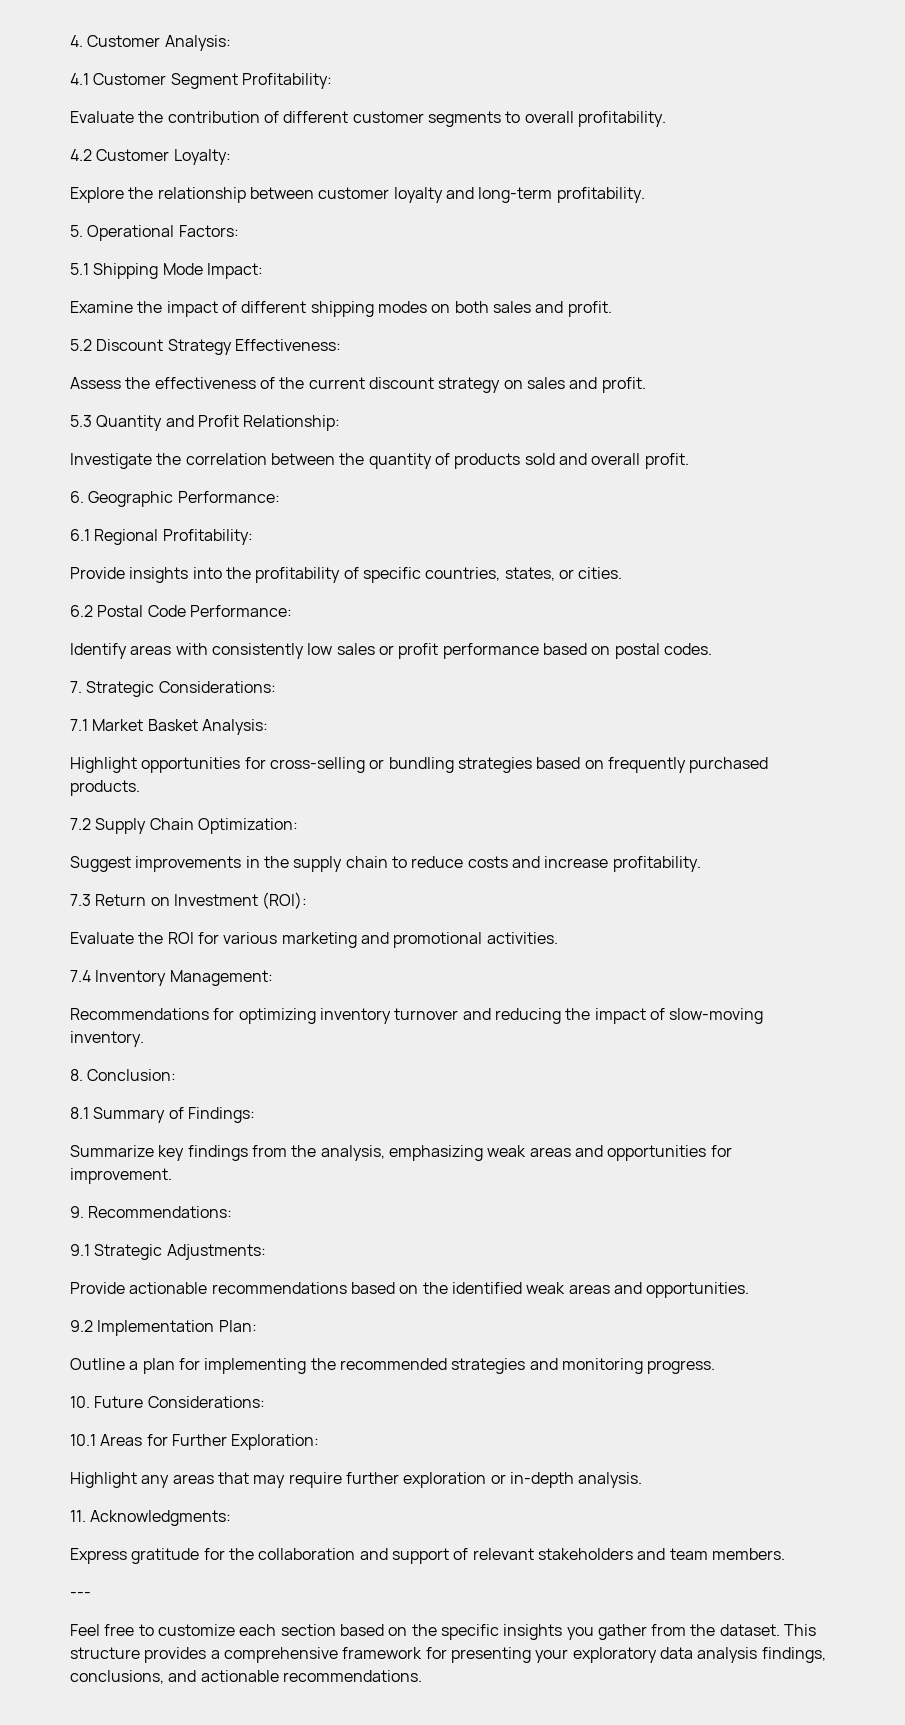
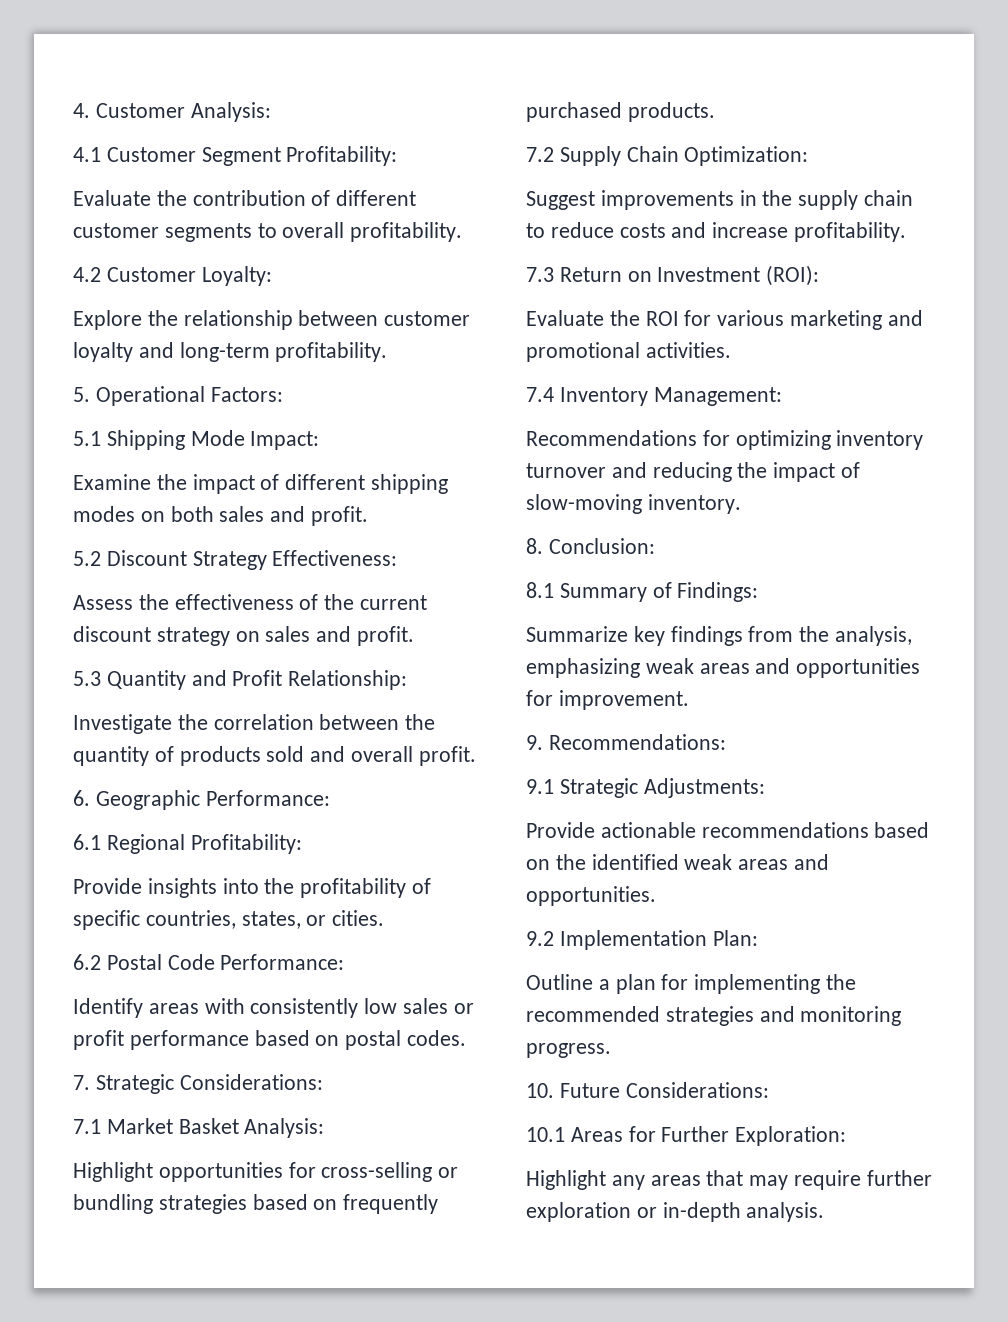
[70,1510,232,1526] [70,1548,785,1564] [70,1592,91,1598] [70,1624,817,1640] [70,1647,826,1663] [70,1670,422,1684] // 11. Acknowledgments: // Express gratitude for the collaboration and support of relevant stakeholders and team members. // --- // Feel free to customize each section based on the specific insights you gather from the dataset. This structure provides a comprehensive framework for presenting your exploratory data analysis findings, conclusions, and actionable recommendations. -> (825, 1212) none

